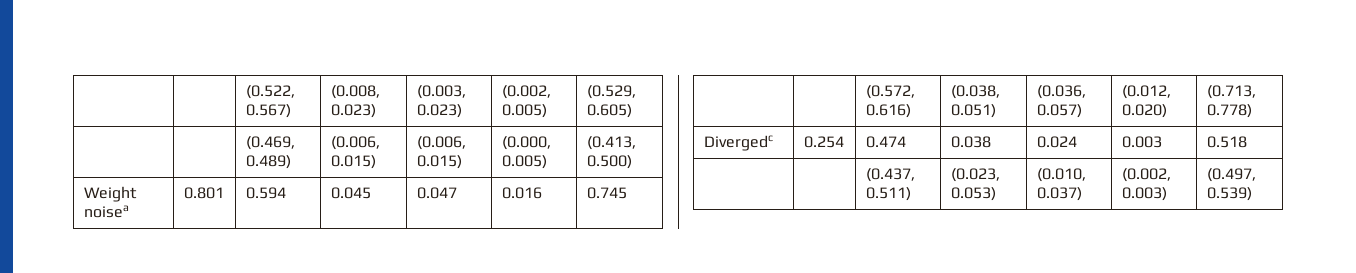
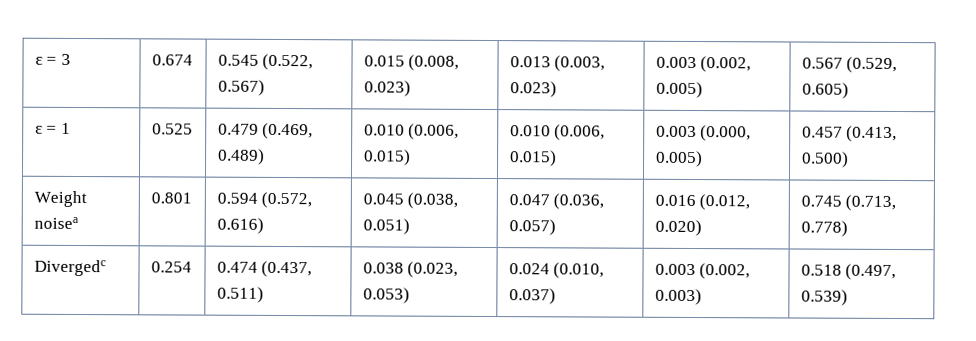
(245, 92) | | -> [34,53,71,65] [151,54,193,66] [217,54,259,66] ε = 3 | 0.674 | 0.545
(291, 111) none -> [363,55,405,67] 0.015
(376, 111) none -> [509,56,551,68] 0.013
(462, 111) none -> [655,56,697,69] 0.003
(547, 111) none -> [801,57,843,69] 0.567
(632, 111) | | -> [34,122,71,134] [151,123,193,135] [217,123,259,135] ε = 1 | 0.525 | 0.479
[330,136,380,150] [330,155,376,169] [416,136,466,150] [416,155,462,169] (0.006, 0.015) | (0.006, 0.015) | -> [363,123,460,140] [363,149,411,166] [509,124,606,141] [509,150,557,167] [655,125,697,138] 0.010 (0.006, 0.015) | 0.010 (0.006, 0.015) | 0.003
(547, 162) none -> [801,126,843,138] 0.457
[330,187,371,199] [416,187,457,199] [501,187,542,199] [586,187,627,199] | 0.045 | 0.047 | 0.016 | 0.745 // | | -> (258, 198) none
(911, 111) none -> [362,193,404,205] 0.045
(996, 111) none -> [508,194,550,206] 0.047
(1082, 111) none -> [654,194,696,207] 0.016
(1167, 111) none -> [800,195,842,207] 0.745
[950,136,991,148] [1036,136,1077,148] [1121,136,1162,148] [1206,136,1247,148] | 0.038 | 0.024 | 0.003 | 0.518 // | | -> (258, 267) none
(911, 194) none -> [362,262,404,274] 0.038
(996, 194) none -> [508,263,550,275] 0.024
(1082, 194) none -> [654,263,696,276] 0.003
(1167, 194) none -> [800,264,842,276] 0.518

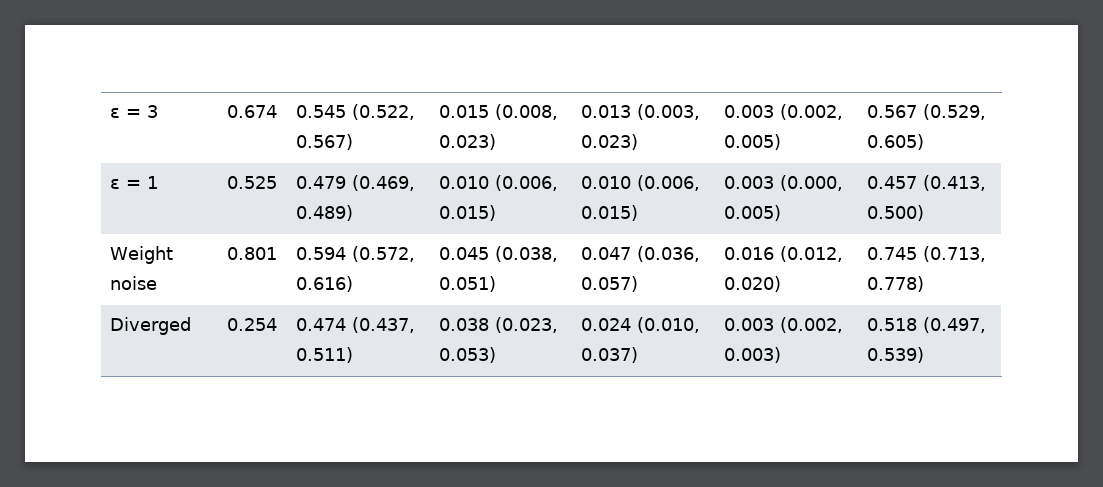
[33,216,79,230] noisea -> [110,276,158,290] noise
[33,259,106,277] Divergedc -> [110,317,192,335] Diverged

